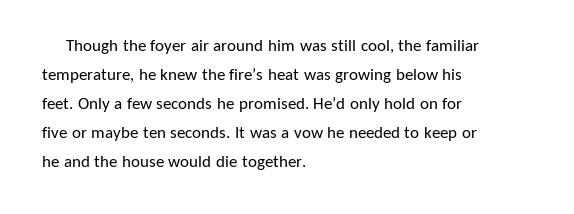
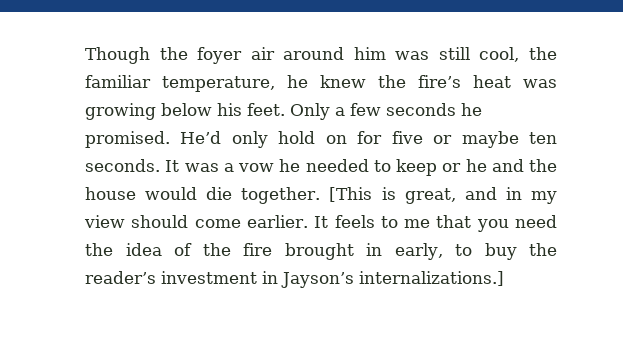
(306, 163) none -> [329,187,557,204] [84,215,557,232] [85,243,557,260] [85,271,504,288] [This is great, and in my view should come earlier. It feels to me that you need the idea of the fire brought in early, to buy the reader’s investment in Jayson’s internalizations.]

